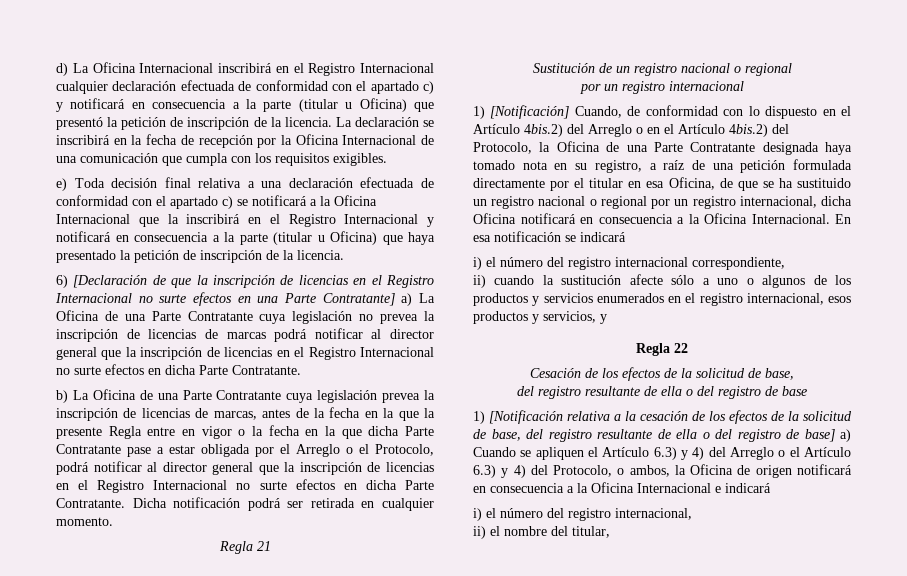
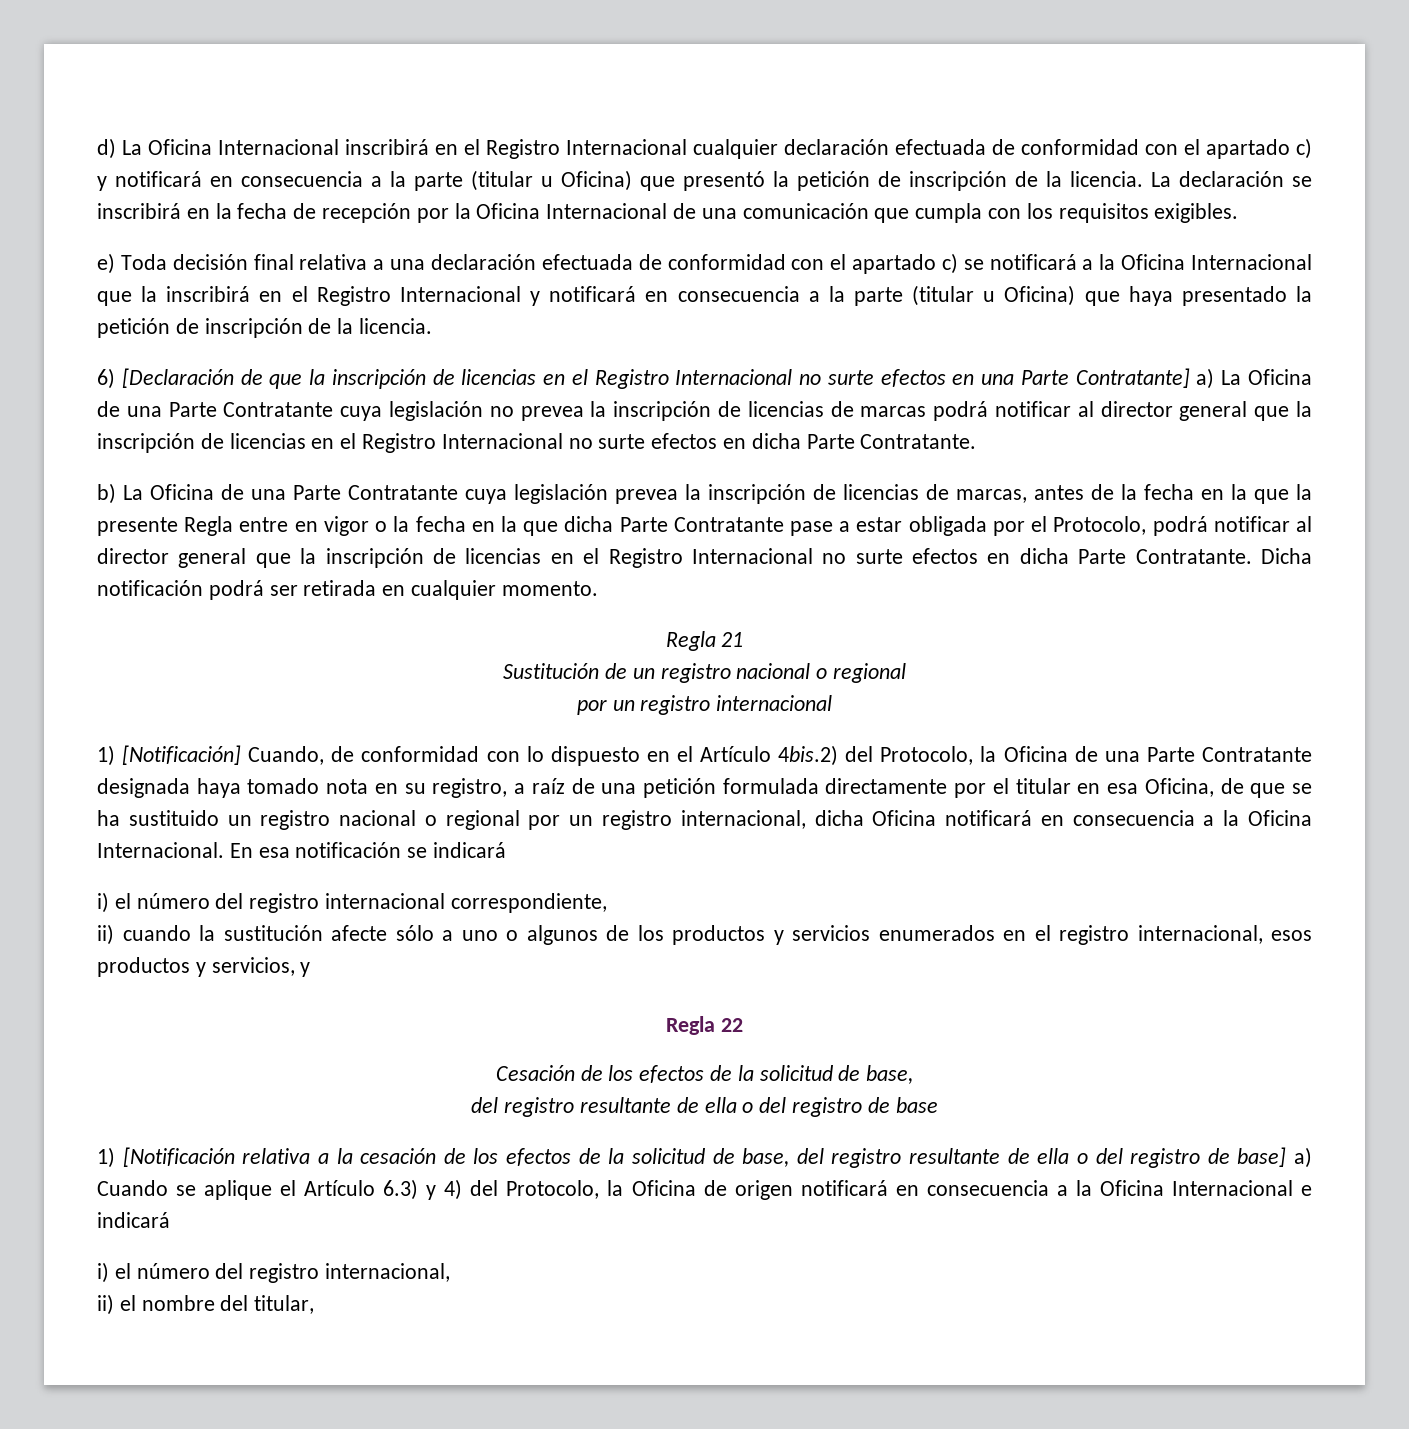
[296,444,369,457] Arreglo o el -> (1048, 524) none
[588,124,789,137] Arreglo o en el Artículo 4bis.2) del -> (874, 754) none
[535,447,786,460] apliquen el Artículo 6.3) y 4) del Arreglo o -> [204,1180,273,1200] aplique
[617,465,670,477] o ambos, -> (600, 1189) none

